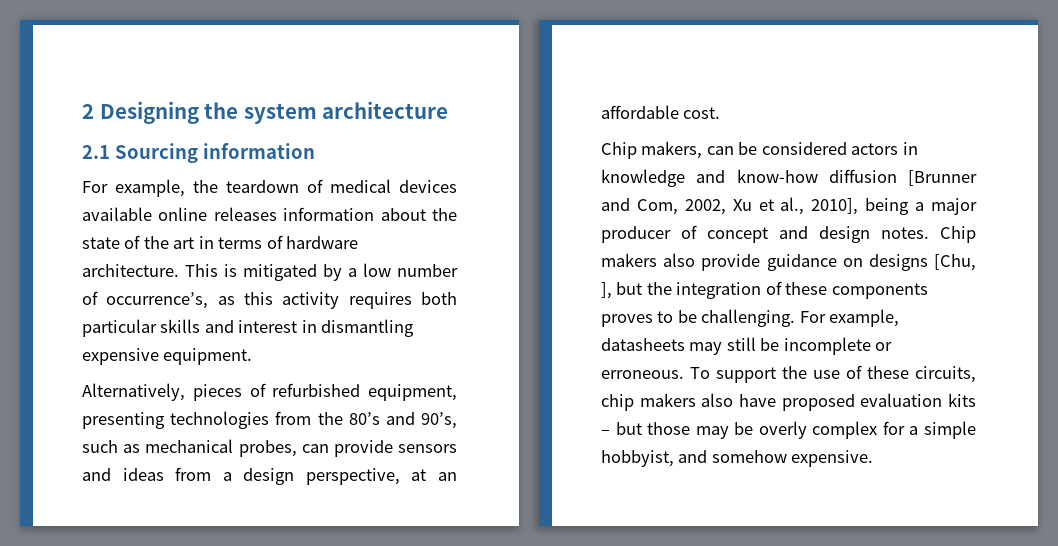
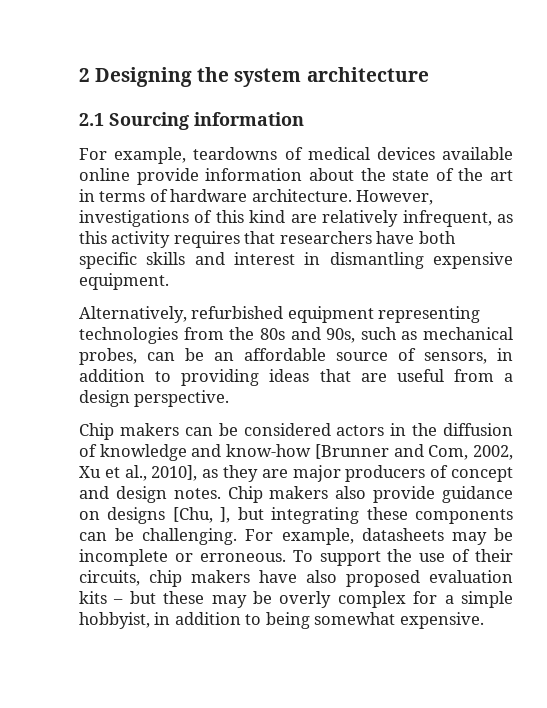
[193,180,299,193] the teardown -> [193,147,278,160] teardowns
[213,207,277,221] releases -> [136,168,199,185] provide
[185,263,458,281] [82,291,457,309] [82,319,157,337] This is mitigated by a low number of occurrence’s, as this activity requires both particular -> [356,190,434,205] [79,210,513,227] [79,231,456,248] [79,252,137,269] However, investigations of this kind are relatively infrequent, as this activity requires that researchers have both specific
[192,383,457,401] [82,411,458,429] pieces of refurbished equipment, presenting technologies from the 80’s and 90’s, -> [191,306,481,323] [79,327,356,344] refurbished equipment representing technologies from the 80s and 90s,
[333,440,457,457] [82,467,457,485] [601,105,721,119] [601,141,703,159] provide sensors and ideas from a design perspective, at an affordable cost. // Chip makers, -> [185,348,513,364] [79,369,513,386] [79,390,230,407] [79,423,179,440] be an affordable source of sensors, in addition to providing ideas that are useful from a design perspective. // Chip makers
(918, 148) none -> [412,423,513,436] [79,444,97,457] the diffusion of
[828,169,897,183] diffusion -> (312, 450) none
[865,198,977,215] [601,226,671,243] being a major producer -> [202,465,426,482] as they are major producers
[646,281,928,299] [601,311,674,327] the integration of these components proves to -> [271,507,513,524] [79,532,107,541] integrating these components can
[726,337,756,351] still -> (487, 538) none
[867,366,909,379] these -> [475,549,513,562] their
[701,393,776,407] also have -> [259,570,337,583] have also
[647,422,691,435] those -> [163,591,205,604] these
[678,450,787,463] and somehow -> [154,612,396,629] in addition to being somewhat

